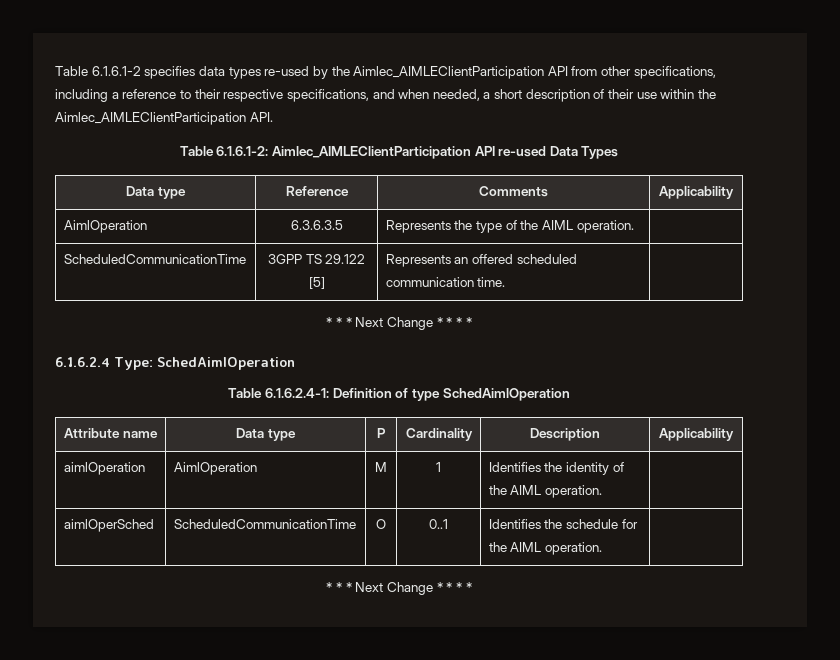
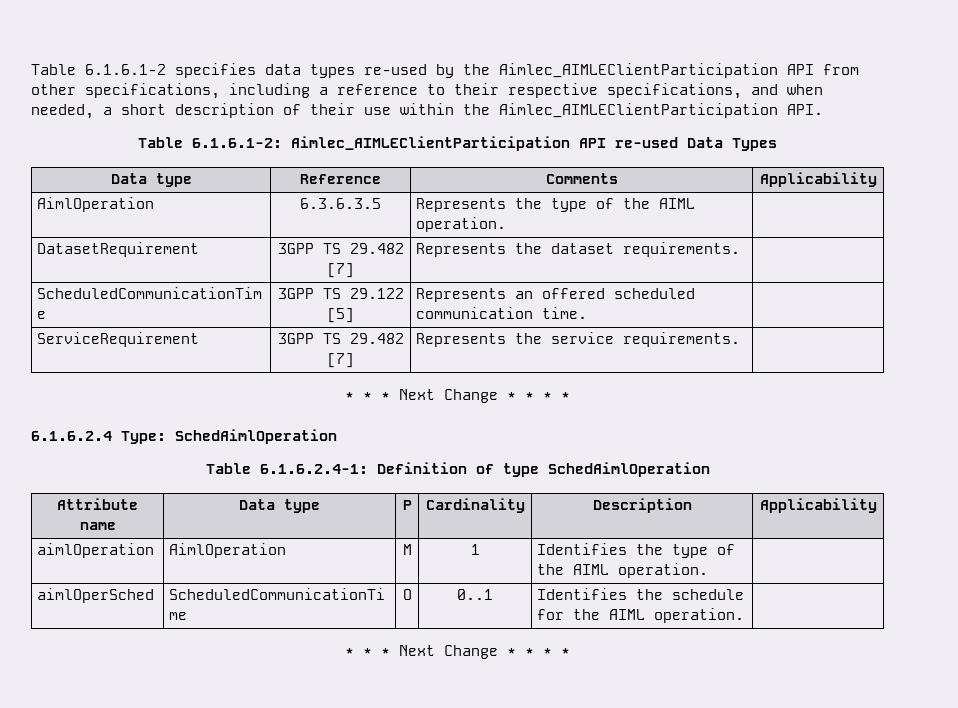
(634, 226) none -> [37,242,200,257] [277,243,404,254] [327,263,354,278] [416,242,741,257] // DatasetRequirement | 3GPP TS 29.482 [7] | Represents the dataset requirements. |
(506, 282) none -> [37,332,200,347] [277,333,404,344] [327,353,354,368] [416,332,741,347] // ServiceRequirement | 3GPP TS 29.482 [7] | Represents the service requirements. |
[566,462,610,475] identity -> [672,544,709,558] type

